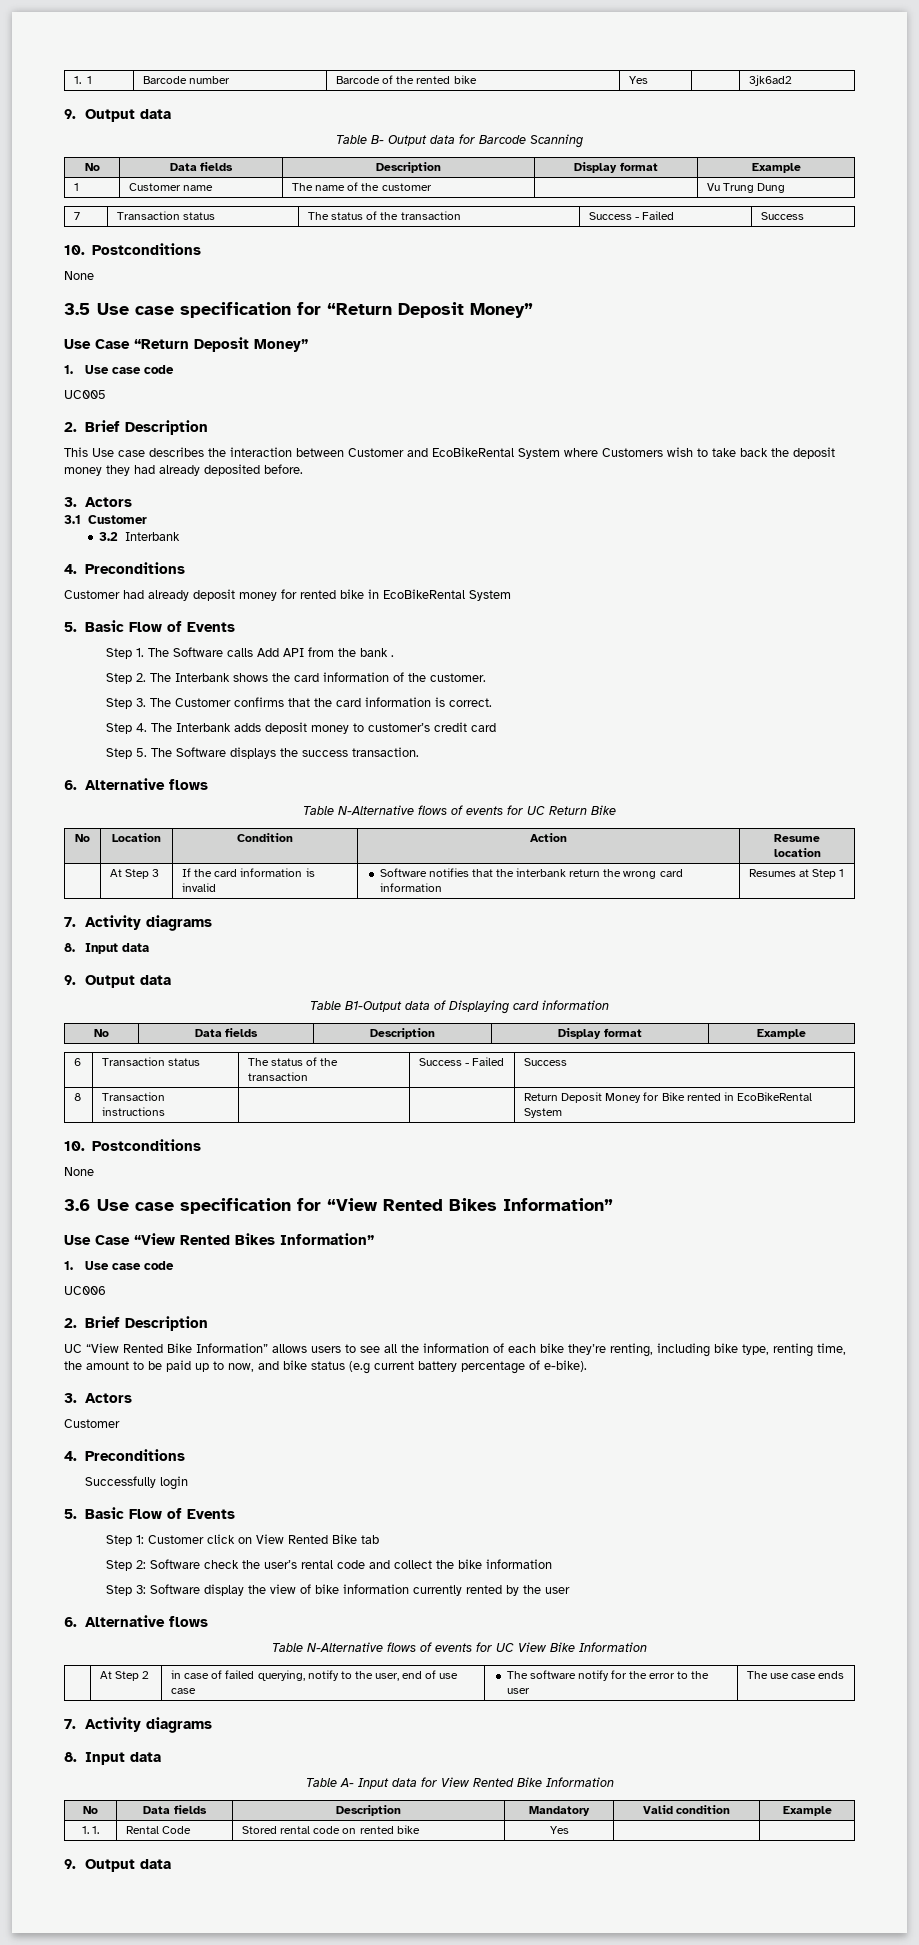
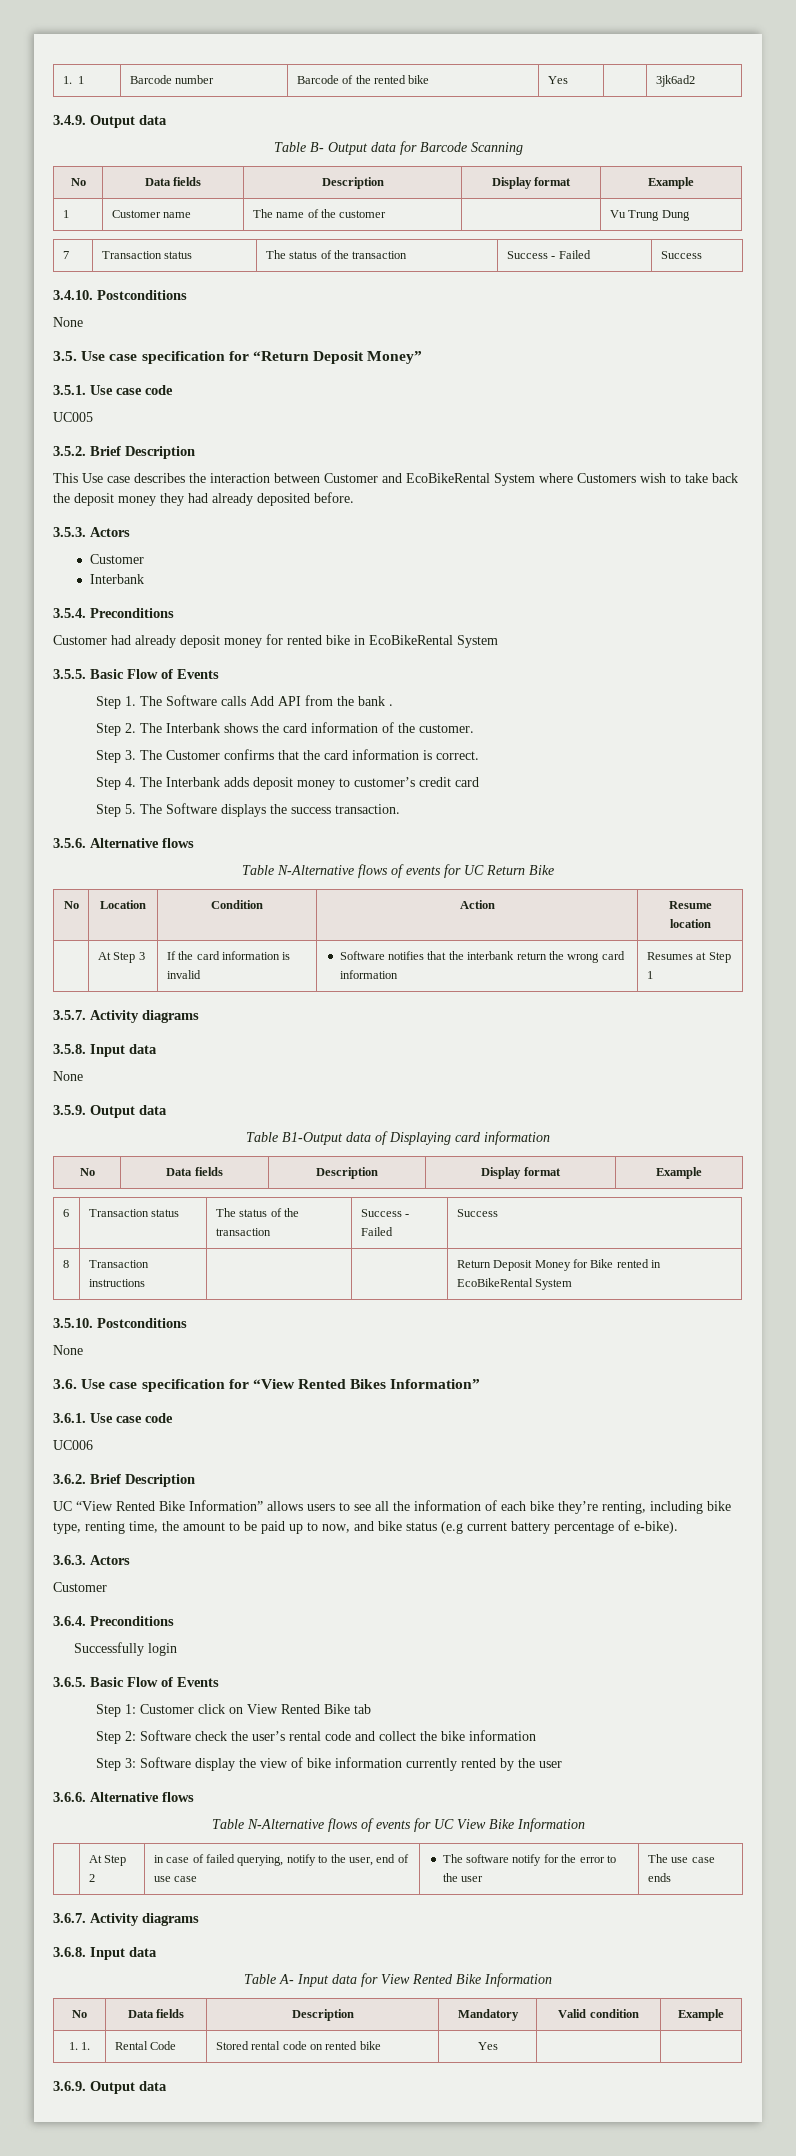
[64,109,76,119] 9. -> [53,115,86,125] 3.4.9.
[64,243,201,255] [64,271,94,280] [64,303,90,315] 10. Postconditions // None // 3.5 -> [53,290,187,300] [53,317,83,327] [53,351,77,361] 3.4.10. Postconditions // None // 3.5.
[64,337,308,352] [64,365,73,374] Use Case “Return Deposit Money” // 1. -> [53,385,86,395] 3.5.1.
[64,422,77,432] 2. -> [53,446,86,456] 3.5.2.
[64,497,133,507] [64,515,147,524] [99,532,119,541] 3. Actors // 3.1 Customer // 3.2 -> [53,527,130,537] [89,554,144,564] 3.5.3. Actors // Customer //
[64,564,77,574] 4. -> [53,608,86,618] 3.5.4.
[64,622,77,632] 5. -> [53,669,86,679] 3.5.5.
[64,780,77,790] 6. -> [53,838,86,848] 3.5.6.
[64,915,213,931] [64,943,150,954] [64,975,76,985] 7. Activity diagrams // 8. Input data // 9. -> [53,1010,199,1023] [53,1044,157,1057] [53,1071,83,1081] [53,1105,86,1115] 3.5.7. Activity diagrams // 3.5.8. Input data // None // 3.5.9.
[64,1139,201,1151] [64,1167,94,1176] [64,1199,90,1211] 10. Postconditions // None // 3.6 -> [53,1318,187,1328] [53,1345,83,1355] [53,1379,77,1389] 3.5.10. Postconditions // None // 3.6.
[64,1233,374,1245] [64,1261,73,1270] Use Case “View Rented Bikes Information” // 1. -> [53,1413,86,1423] 3.6.1.
[64,1318,77,1328] 2. -> [53,1474,86,1484] 3.6.2.
[64,1393,133,1403] [64,1419,120,1428] [64,1451,77,1461] 3. Actors // Customer // 4. -> [53,1555,130,1565] [53,1582,107,1592] [53,1616,86,1626] 3.6.3. Actors // Customer // 3.6.4.
[64,1509,77,1519] 5. -> [53,1677,86,1687] 3.6.5.
[64,1617,77,1627] 6. -> [53,1792,86,1802] 3.6.6.
[64,1717,213,1733] [64,1752,77,1762] 7. Activity diagrams // 8. -> [53,1913,199,1926] [53,1947,86,1957] 3.6.7. Activity diagrams // 3.6.8.
[64,1859,76,1869] 9. -> [53,2081,86,2091] 3.6.9.

